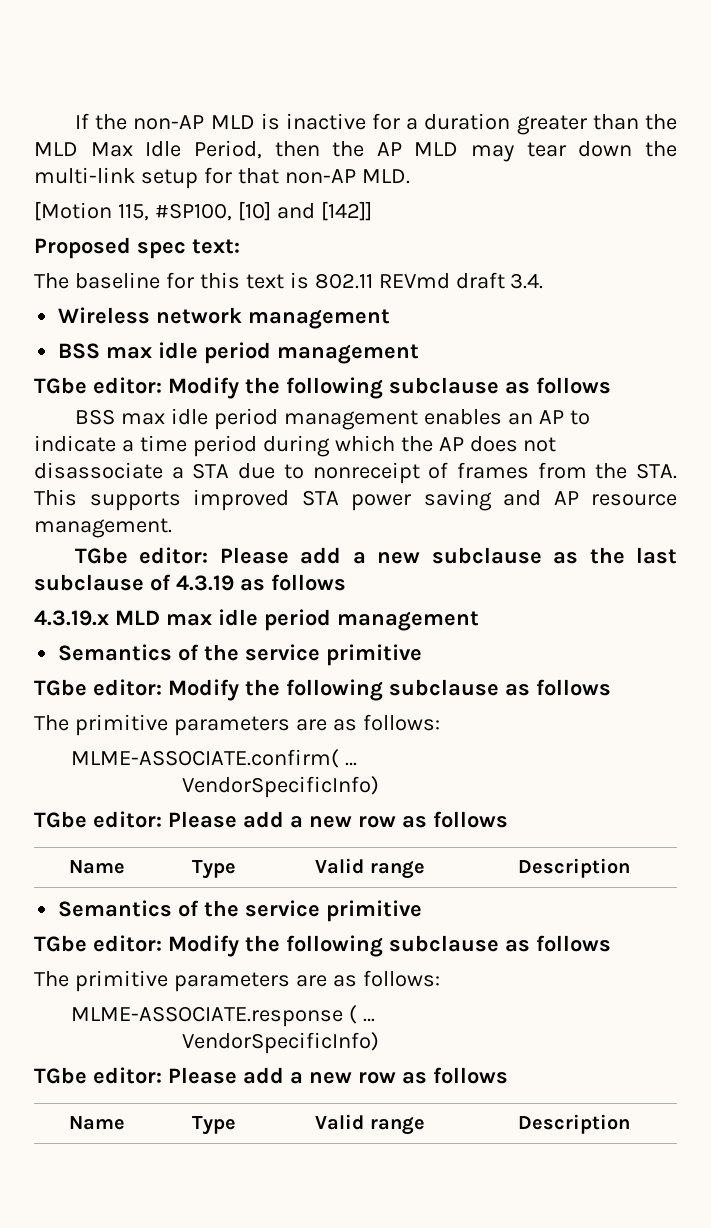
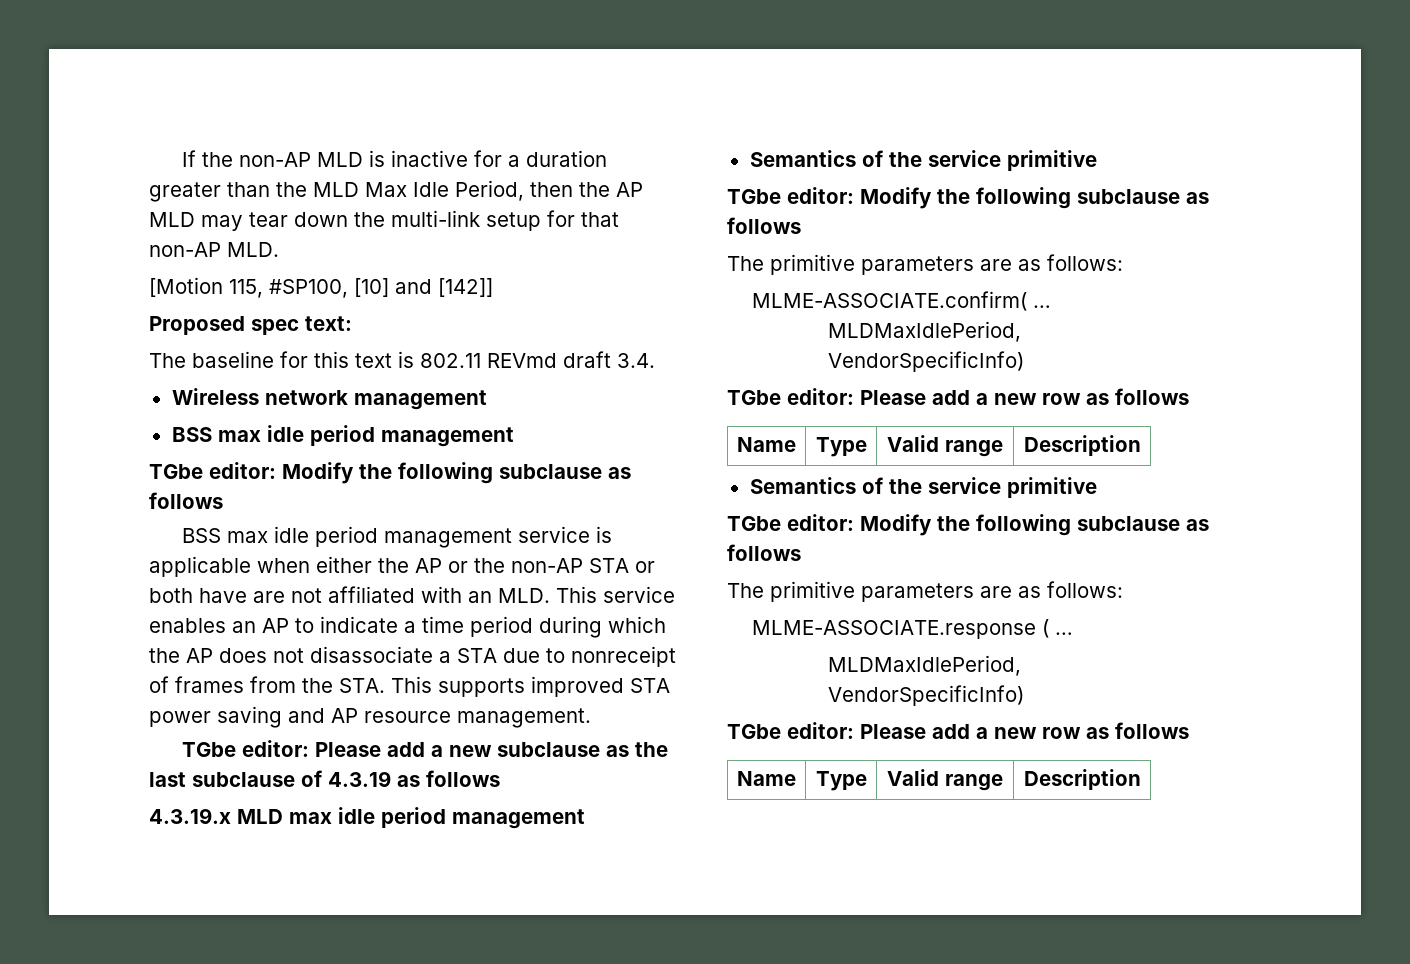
(418, 420) none -> [517,526,612,543] [149,556,655,577] [149,586,675,603] service is applicable when either the AP or the non-AP STA or both have are not affiliated with an MLD. This service
(357, 764) none -> [828,321,1022,342] // MLDMaxIdlePeriod,
(375, 1020) none -> [828,655,1022,676] // MLDMaxIdlePeriod,

